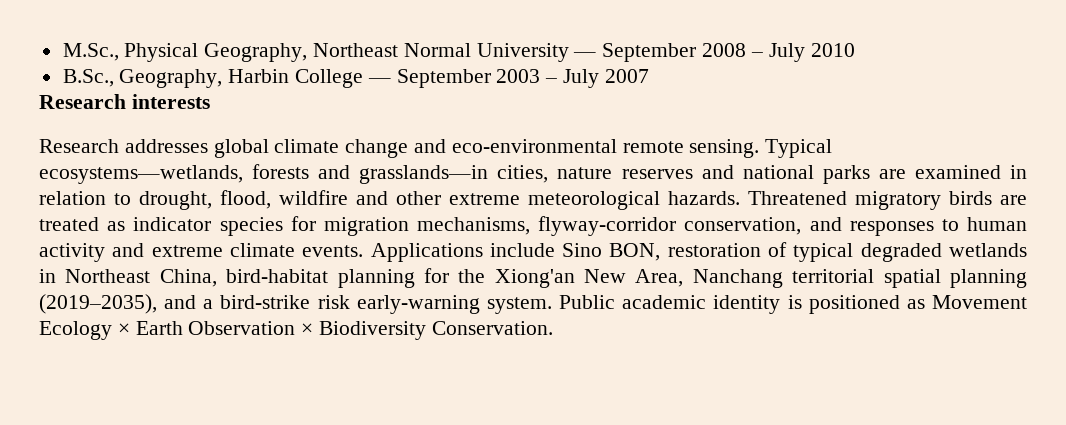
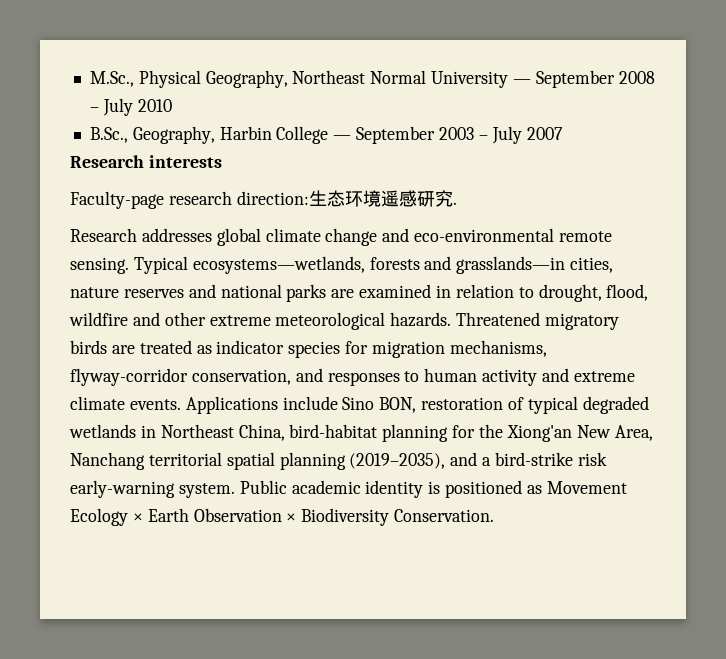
(210, 101) none -> [70,190,457,209] // Faculty-page research direction:生态环境遥感研究.

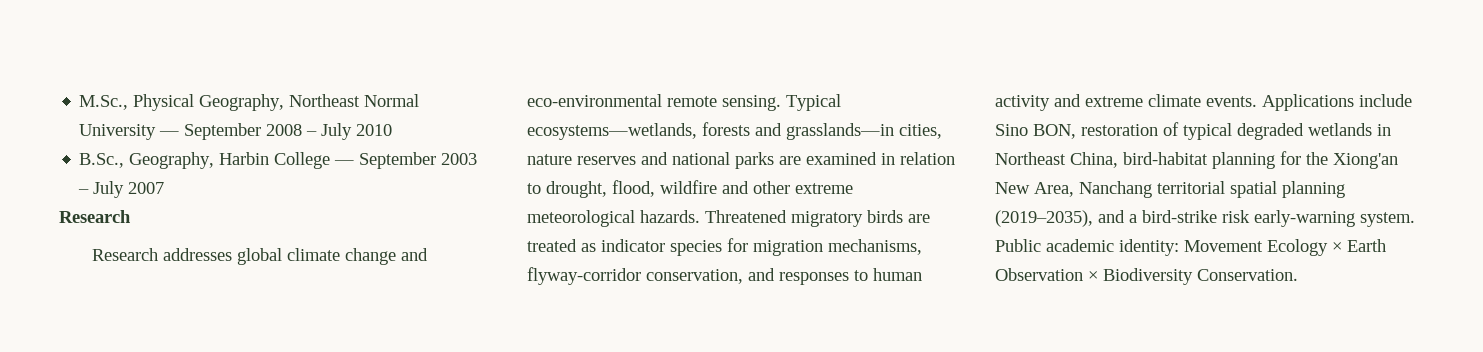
[148,155,222,168] [70,190,457,209] interests // Faculty-page research direction:生态环境遥感研究. -> (131, 216) none
[365,480,543,498] identity is positioned as -> [1119,239,1179,256] identity:

